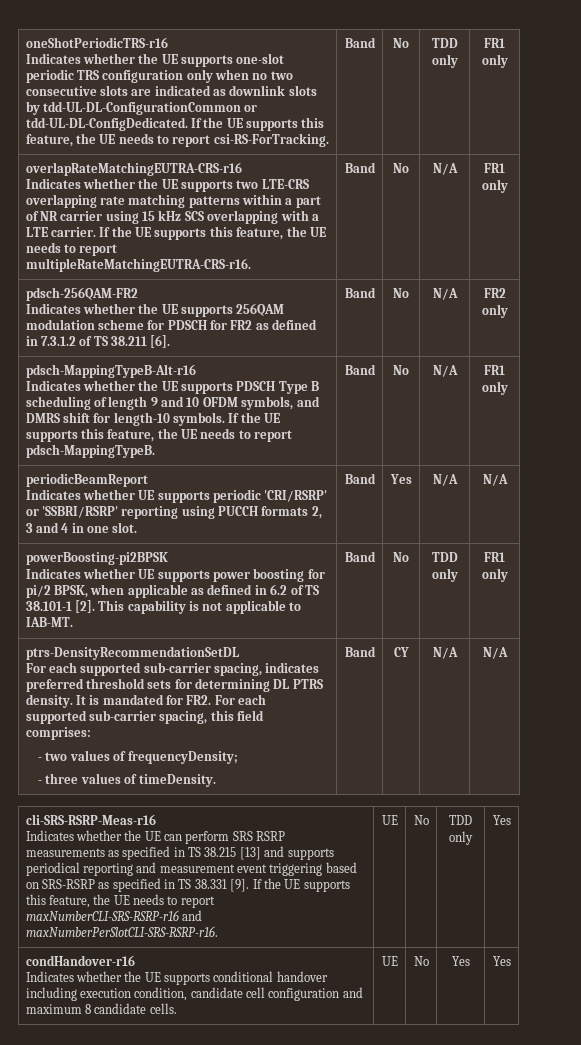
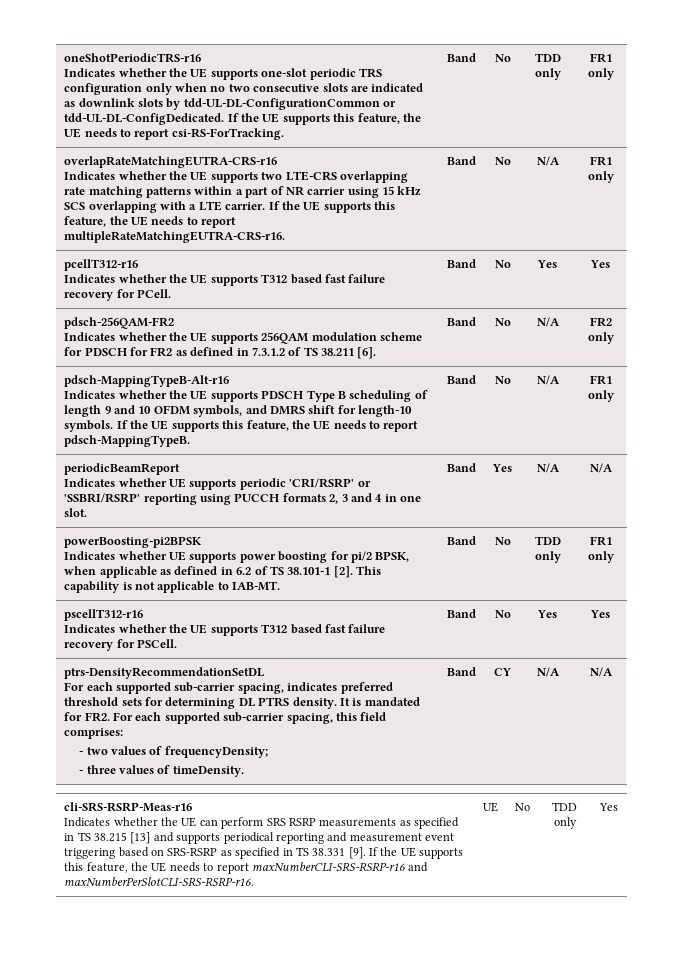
(508, 186) none -> [64,259,139,271] [64,274,386,286] [64,289,172,301] [446,259,476,268] [494,260,511,268] [537,260,557,268] [590,260,610,268] // pcellT312-r16 // Indicates whether the UE supports T312 based fast failure recovery for PCell. | Band | No | Yes | Yes
(508, 575) none -> [64,609,144,621] [64,624,386,636] [64,639,178,651] [446,609,476,618] [494,610,511,618] [537,610,557,618] [590,610,610,618] // pscellT312-r16 // Indicates whether the UE supports T312 based fast failure recovery for PSCell. | Band | No | Yes | Yes
[25,955,135,966] [25,971,328,985] [25,987,363,1001] [25,1003,177,1014] [381,956,398,966] [413,956,429,966] [451,956,470,966] [492,956,511,966] // condHandover-r16 // Indicates whether the UE supports conditional handover including execution condition, candidate cell configuration and maximum 8 candidate cells. | UE | No | Yes | Yes -> (618, 807) none

